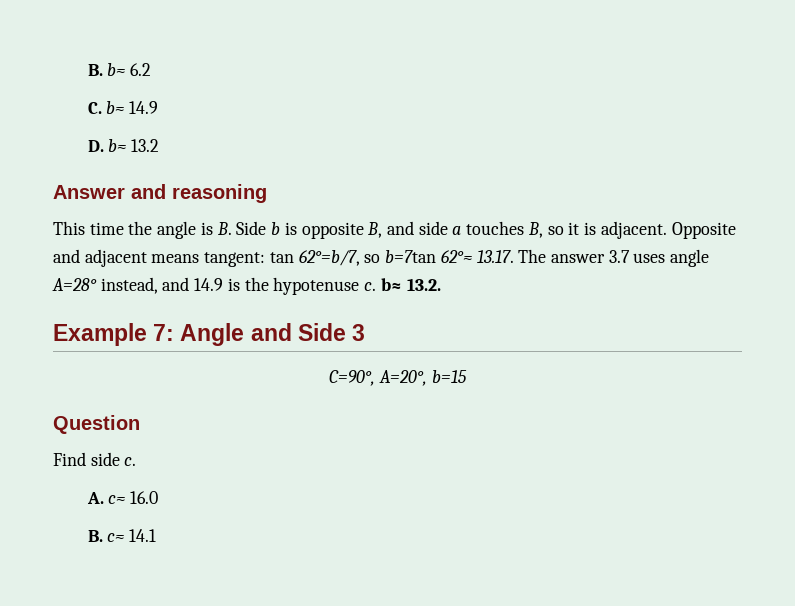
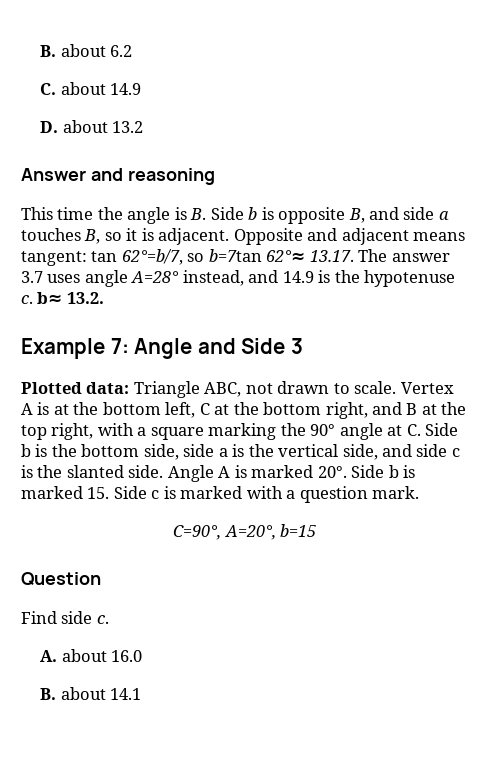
[87,63,126,76] B. b≈ -> [40,44,106,57] B. about
[106,101,125,114] b≈ -> [60,82,106,95] about
[108,139,127,152] b≈ -> [62,120,108,133] about
(366, 332) none -> [21,381,454,398] [21,402,467,419] [21,423,459,440] [21,444,460,460] [21,465,416,482] [21,486,420,503] // Plotted data: Triangle ABC, not drawn to scale. Vertex A is at the bottom left, C at the bottom right, and B at the top right, with a square marking the 90° angle at C. Side b is the bottom side, side a is the vertical side, and side c is the slanted side. Angle A is marked 20°. Side b is marked 15. Side c is marked with a question mark.
[108,495,126,504] c≈ -> [61,649,107,662] about
[107,533,125,542] c≈ -> [60,687,106,700] about

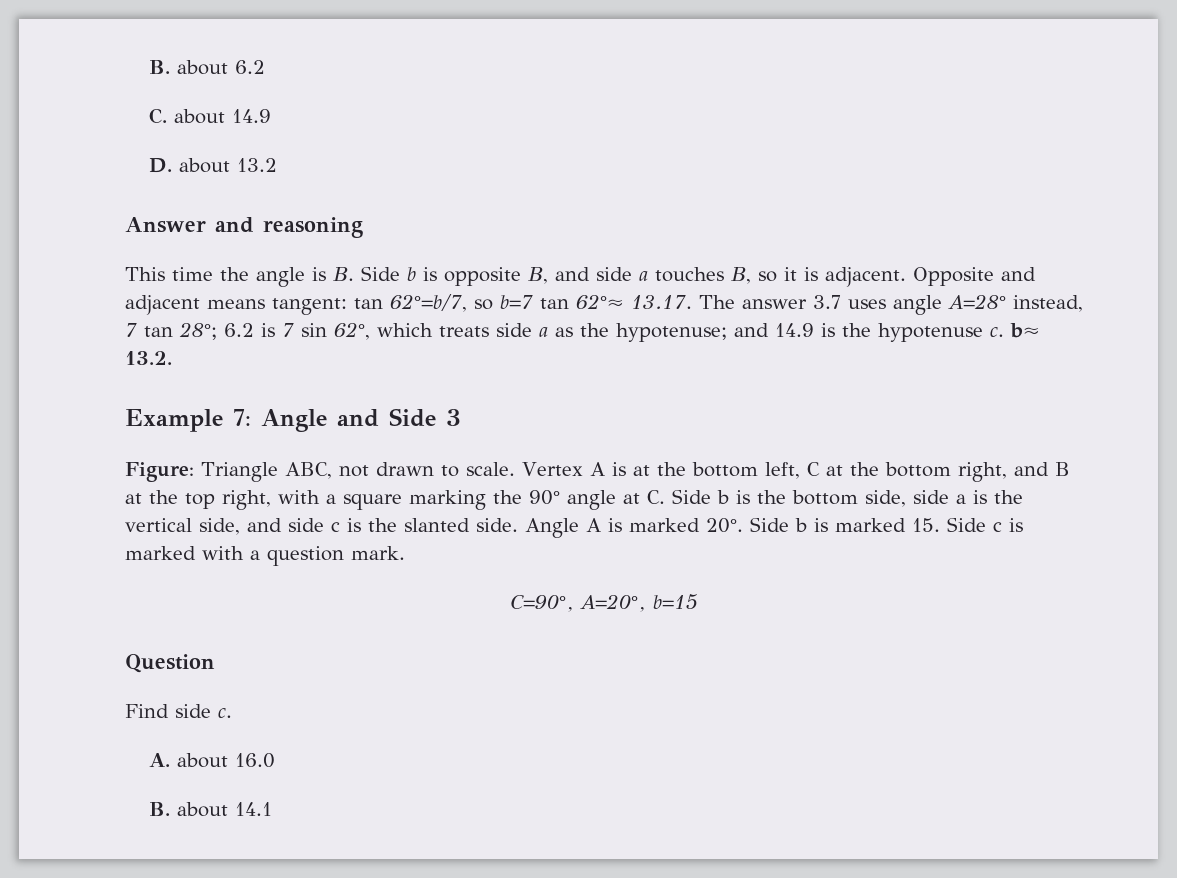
[208,249,262,262] b=7tan -> [500,295,569,309] b=7 tan
(244, 278) none -> [125,322,727,342] 7 tan 28°; 6.2 is 7 sin 62°, which treats side a as the hypotenuse;
[21,382,130,394] Plotted data: -> [125,462,194,482] Figure:

